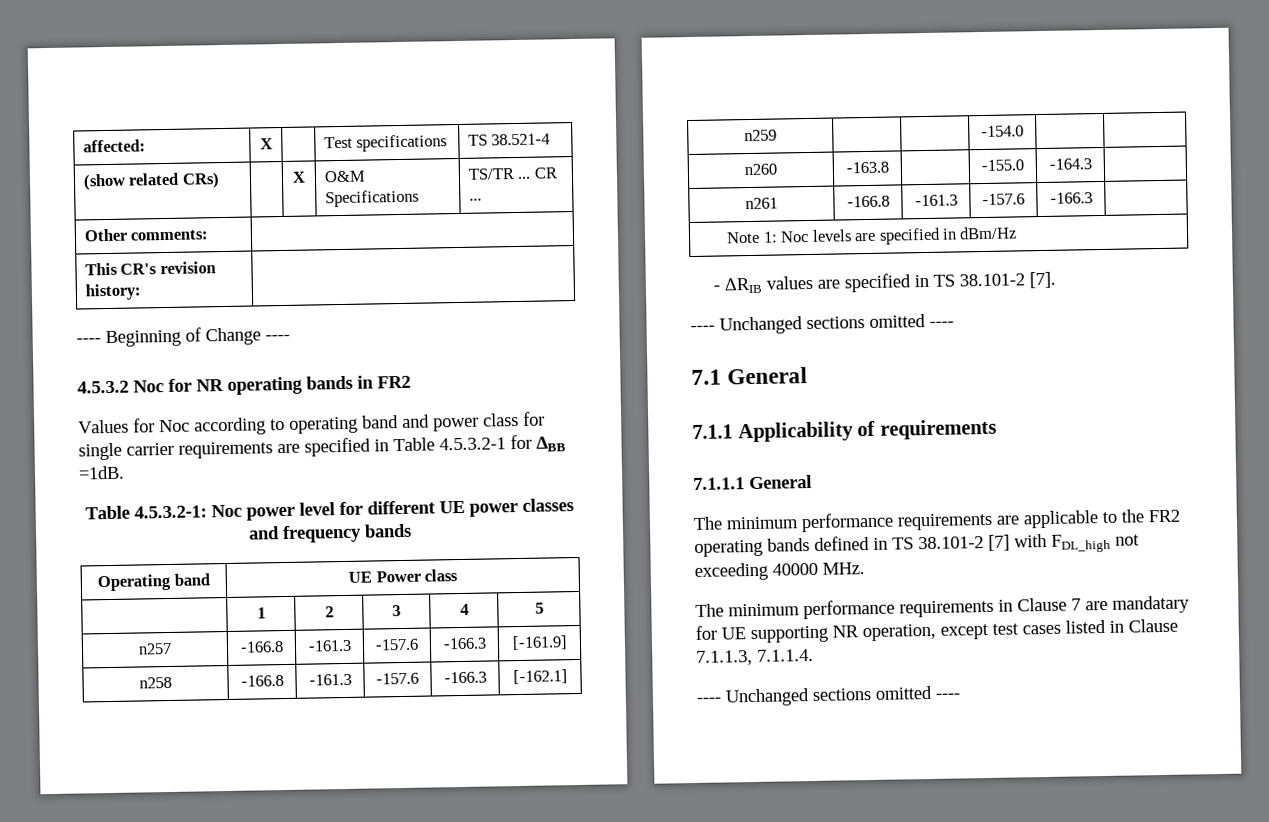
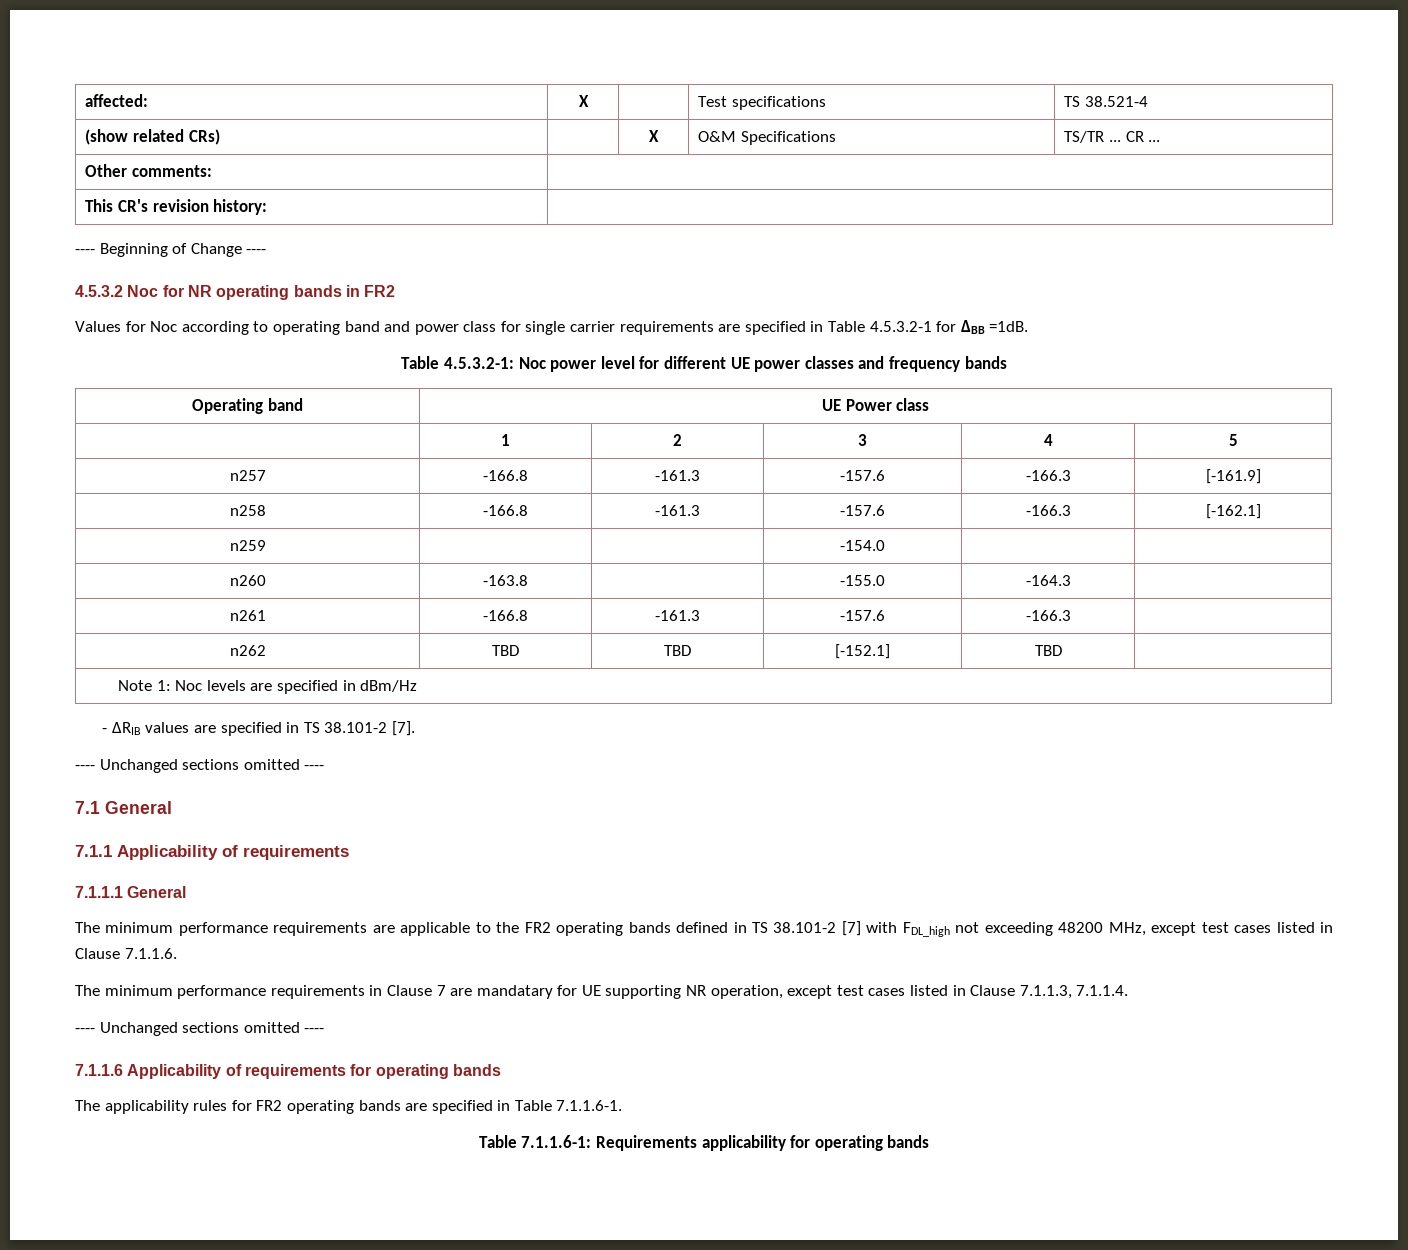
(1093, 198) none -> [229,645,266,656] [492,645,519,656] [664,645,691,656] [835,644,890,659] [1034,645,1062,656] // n262 | TBD | TBD | [-152.1] | TBD |
[772,562,865,576] 40000 MHz. -> [1058,922,1334,936] [75,948,177,959] 48200 MHz, except test cases listed in Clause 7.1.1.6.
(960, 696) none -> [75,1064,501,1079] [75,1100,623,1114] [478,1135,930,1151] // 7.1.1.6 Applicability of requirements for operating bands // The applicability rules for FR2 operating bands are specified in Table 7.1.1.6-1. // Table 7.1.1.6-1: Requirements applicability for operating bands

